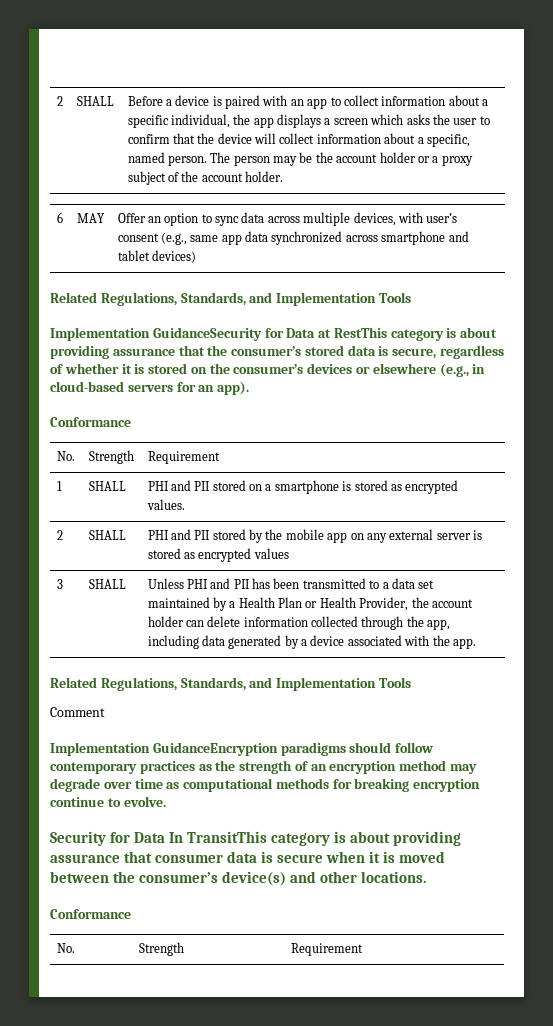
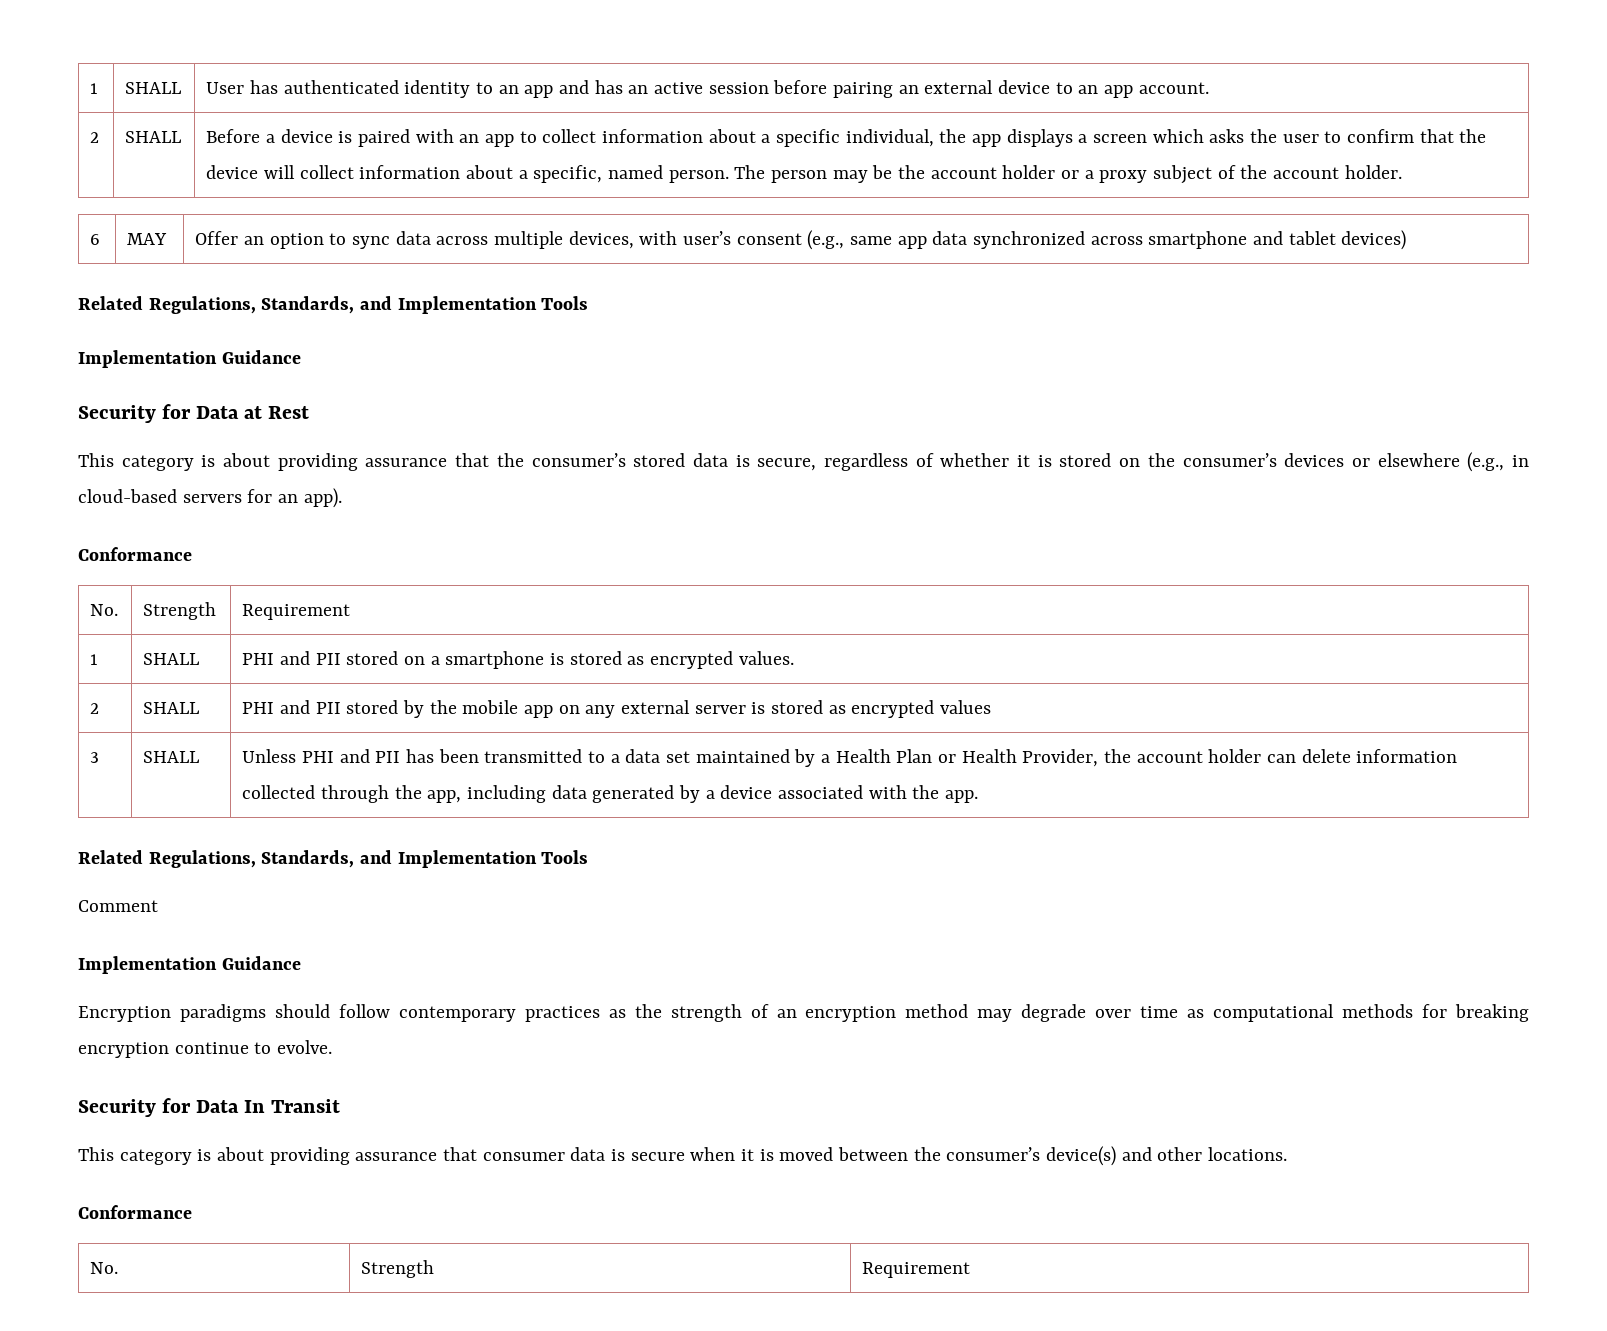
(56, 101) none -> [90,83,99,94] [125,82,182,94] [206,80,1209,98] 1 | SHALL | User has authenticated identity to an app and has an active session before pairing an external device to an app account. //
[152,327,262,341] GuidanceSecurity -> [221,350,301,364] [78,405,156,423] Guidance // Security
[333,327,387,338] RestThis -> [268,406,310,419] [78,453,114,467] Rest // This
[152,742,278,756] GuidanceEncryption -> [221,956,301,970] [78,1006,171,1022] Guidance // Encryption
[187,831,268,843] TransitThis -> [271,1099,341,1113] [78,1147,114,1161] Transit // This

